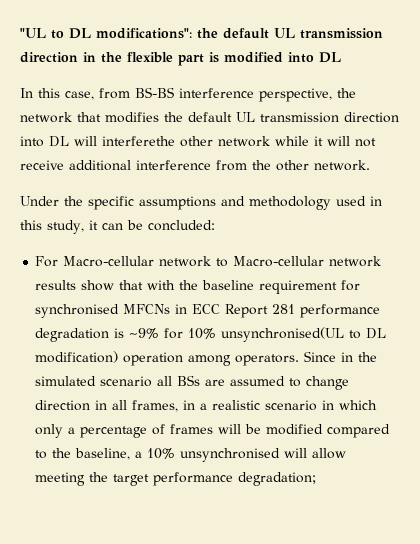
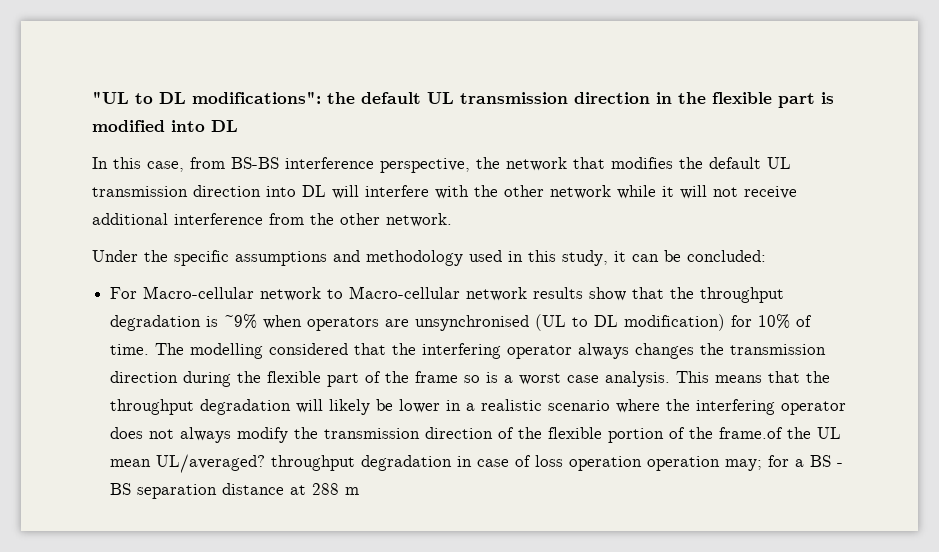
[102,136,175,146] interferethe -> [365,185,498,199] interfere with the
[147,280,361,294] [35,304,381,318] [35,327,387,342] [35,351,378,366] [35,375,350,390] [35,400,378,412] [35,424,391,438] [35,448,347,462] [35,472,317,486] with the baseline requirement for synchronised MFCNs in ECC Report 281 performance degradation is ~9% for 10% unsynchronised(UL to DL modification) operation among operators. Since in the simulated scenario all BSs are assumed to change direction in all frames, in a realistic scenario in which only a percentage of frames will be modified compared to the baseline, a 10% unsynchronised will allow meeting the target performance degradation; -> [670,287,785,303] [110,314,813,331] [110,343,827,359] [110,371,831,387] [110,399,847,415] [110,427,842,443] [110,454,844,473] [110,483,360,499] the throughput degradation is ~9% when operators are unsynchronised (UL to DL modification) for 10% of time. The modelling considered that the interfering operator always changes the transmission direction during the flexible part of the frame so is a worst case analysis. This means that the throughput degradation will likely be lower in a realistic scenario where the interfering operator does not always modify the transmission direction of the flexible portion of the frame.of the UL mean UL/averaged? throughput degradation in case of loss operation operation may; for a BS - BS separation distance at 288 m

